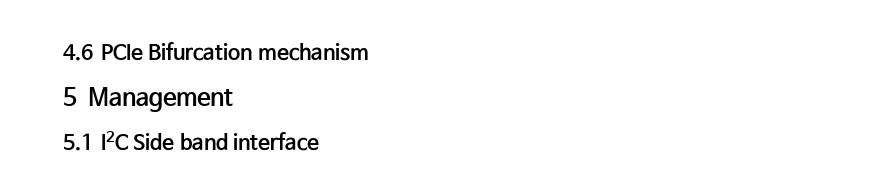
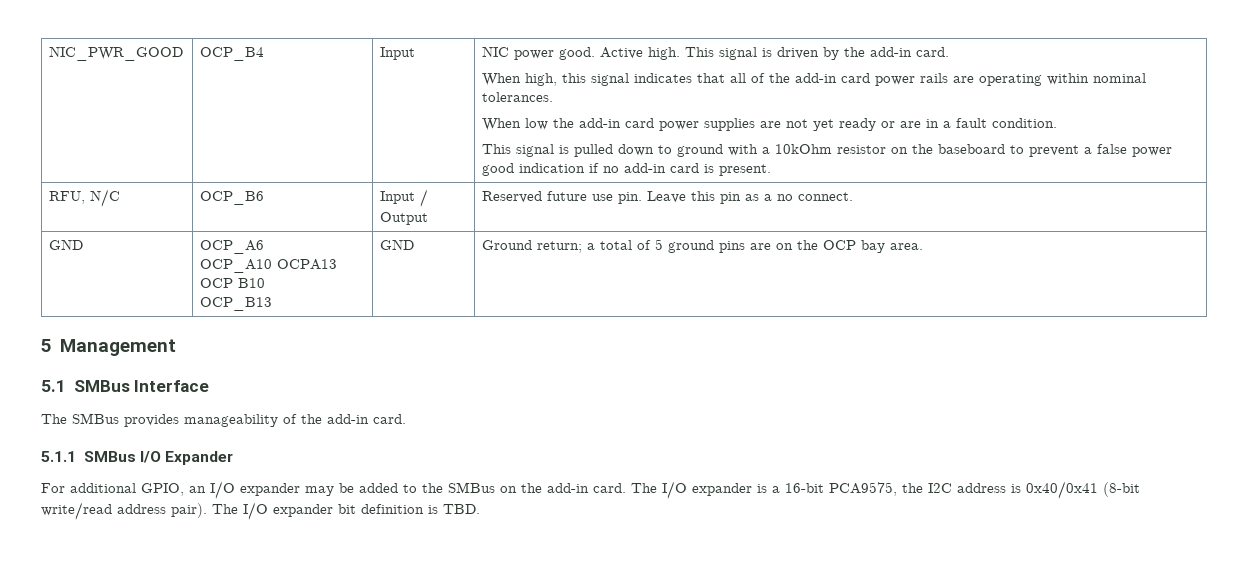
[63,42,369,61] [63,87,233,112] [63,131,320,151] 4.6 PCIe Bifurcation mechanism // 5 Management // 5.1 I2C Side band interface -> [49,46,184,61] [200,47,265,61] [380,47,416,60] [482,46,950,60] [482,73,1147,86] [482,92,554,102] [482,118,1058,131] [482,144,1173,157] [482,163,772,176] [49,189,121,207] [200,191,265,205] [380,189,429,207] [380,212,429,225] [482,191,854,204] [49,239,84,250] [200,240,265,254] [200,259,338,273] [200,278,266,288] [200,297,273,311] [380,239,415,250] [482,239,924,253] [41,339,176,356] [41,380,210,392] [41,413,406,427] [41,451,233,465] [41,481,1140,499] [41,502,480,520] NIC_PWR_GOOD | OCP_B4 | Input | NIC power good. Active high. This signal is driven by the add-in card. // When high, this signal indicates that all of the add-in card power rails are operating within nominal tolerances. // When low the add-in card power supplies are not yet ready or are in a fault condition. // This signal is pulled down to ground with a 10kOhm resistor on the baseboard to prevent a false power good indication if no add-in card is present. // RFU, N/C | OCP_B6 | Input / Output | Reserved future use pin. Leave this pin as a no connect. // GND | OCP_A6 // OCP_A10 OCPA13 OCP B10 // OCP_B13 | GND | Ground return; a total of 5 ground pins are on the OCP bay area. // 5 Management // 5.1 SMBus Interface // The SMBus provides manageability of the add-in card. // 5.1.1 SMBus I/O Expander // For additional GPIO, an I/O expander may be added to the SMBus on the add-in card. The I/O expander is a 16-bit PCA9575, the I2C address is 0x40/0x41 (8-bit write/read address pair). The I/O expander bit definition is TBD.

